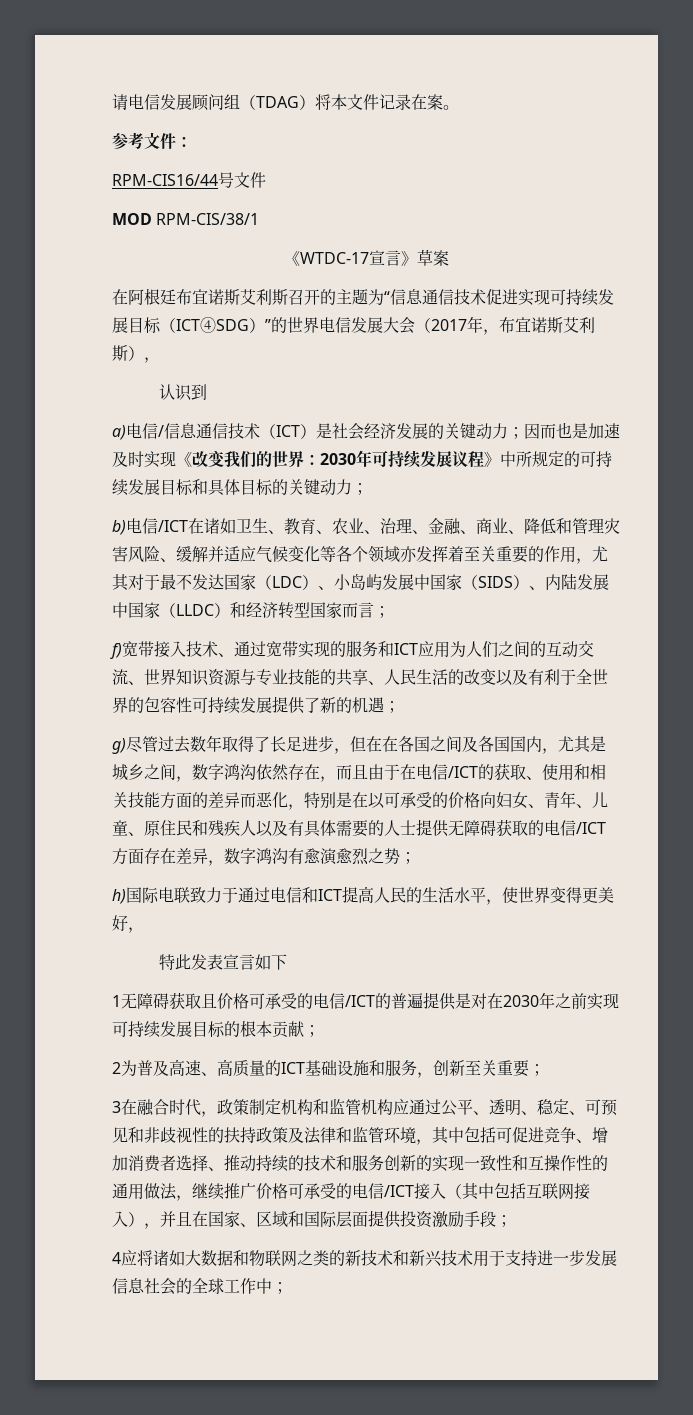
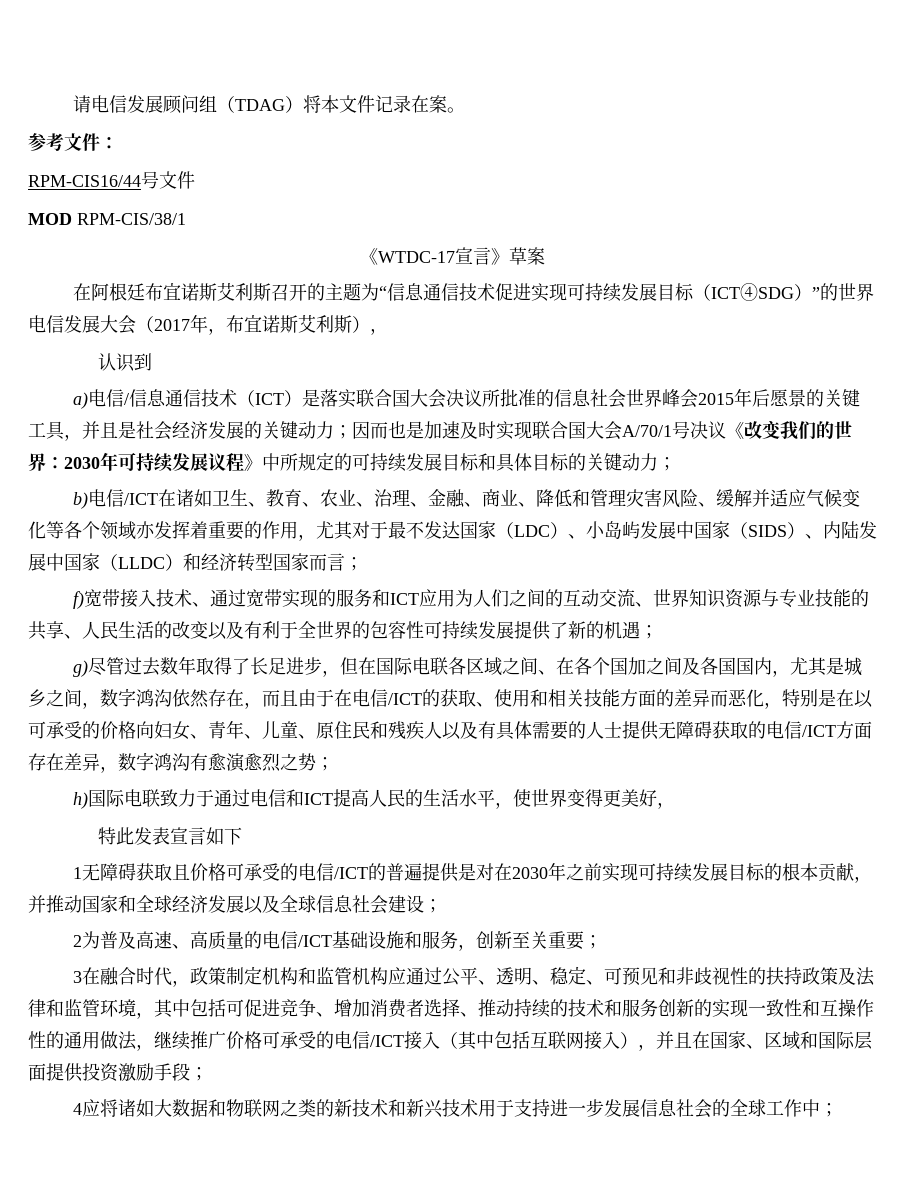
(332, 431) none -> [320,388,861,408] [28,421,136,441] 落实联合国大会决议所批准的信息社会世界峰会2015年后愿景的关键工具，并且是
(176, 459) none -> [532,421,726,440] 联合国大会A/70/1号决议
[464,546,496,562] 至关 -> (208, 530) none
[382,736,430,752] 在各国 -> [376,657,647,676] 国际电联各区域之间、在各个国加
(304, 1029) none -> [854,876,873,883] [28,895,424,914] ，并推动国家和全球经济发展以及全球信息社会建设
[281,1062,305,1074] ICT -> [262,931,333,949] 电信/ICT

